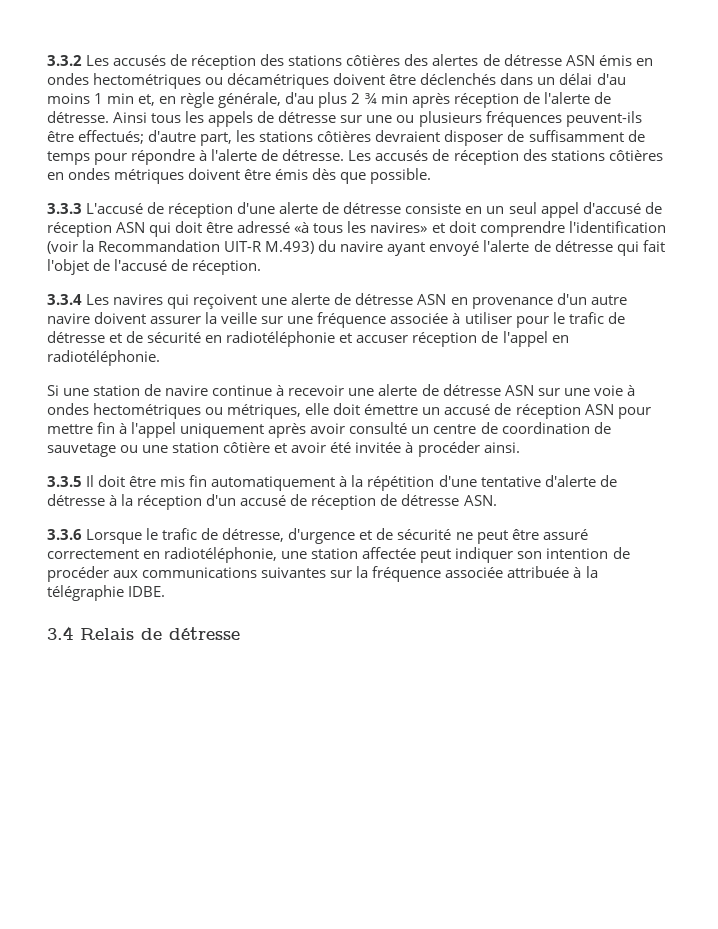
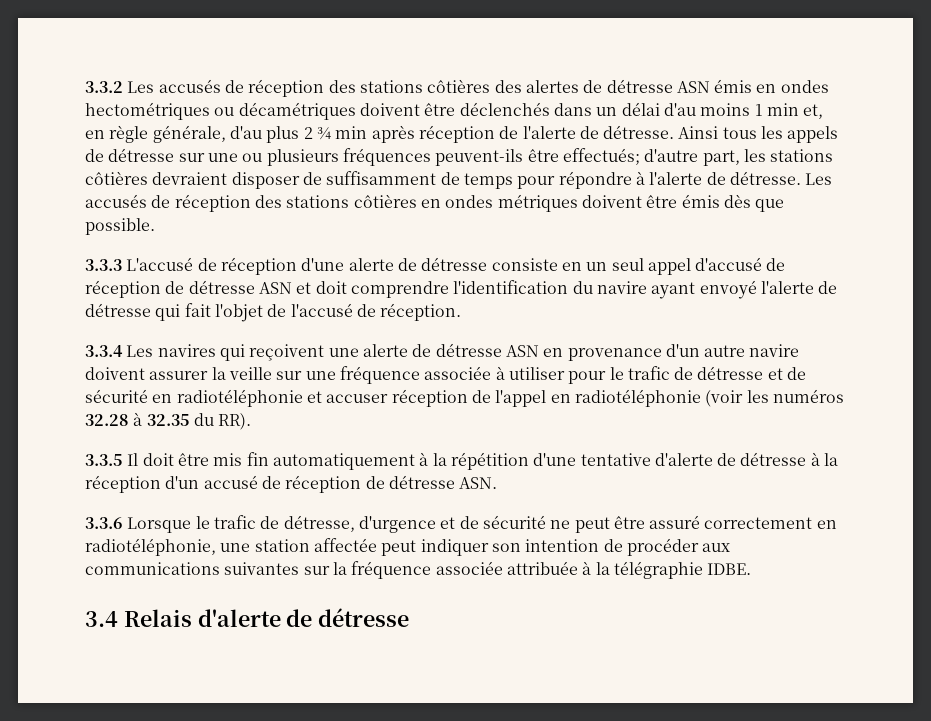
[116,221,666,237] [47,240,315,254] ASN qui doit être adressé «à tous les navires» et doit comprendre l'identification (voir la Recommandation UIT-R M.493) -> [165,280,569,298] de détresse ASN et doit comprendre l'identification
[47,350,160,366] [47,384,635,396] [47,403,651,419] [47,422,611,438] [47,441,520,457] radiotéléphonie. // Si une station de navire continue à recevoir une alerte de détresse ASN sur une voie à ondes hectométriques ou métriques, elle doit émettre un accusé de réception ASN pour mettre fin à l'appel uniquement après avoir consulté un centre de coordination de sauvetage ou une station côtière et avoir été invitée à procéder ainsi. -> [574,389,844,407] [85,412,252,430] radiotéléphonie (voir les numéros 32.28 à 32.35 du RR).
(134, 634) none -> [197,609,281,627] d'alerte

